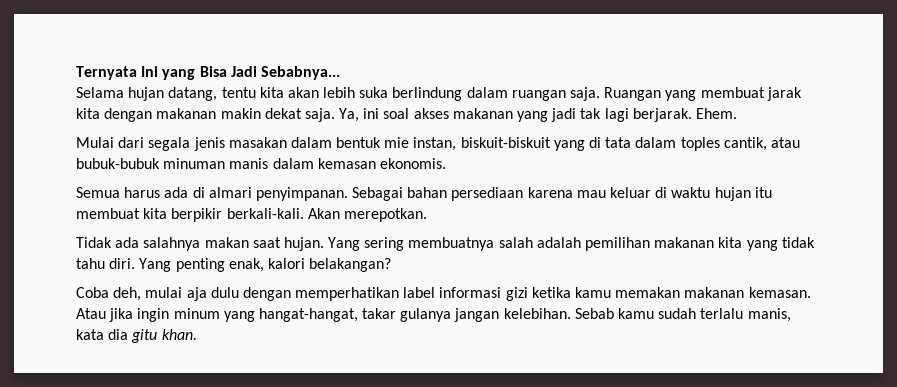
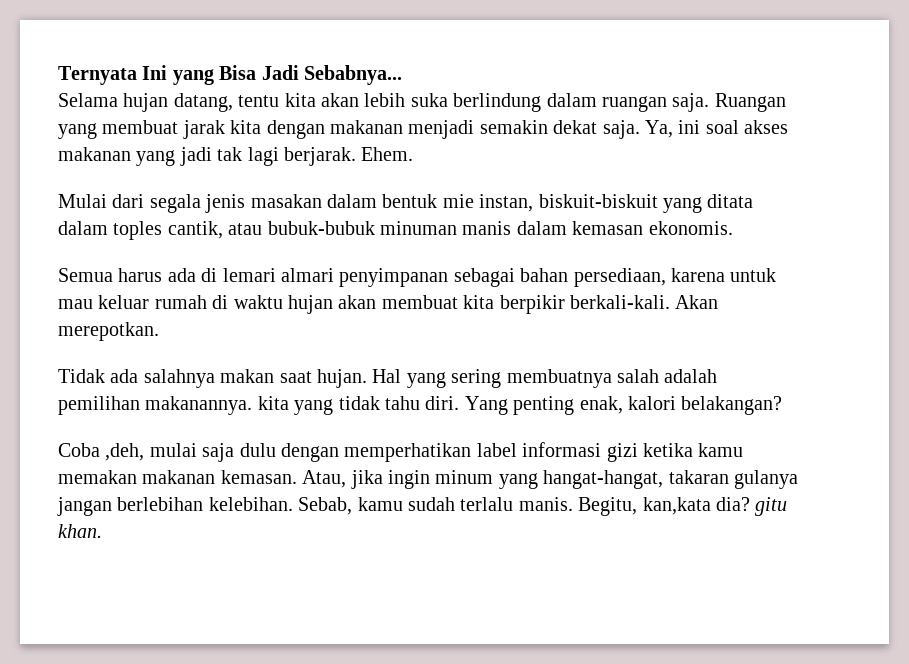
[220,108,261,119] makin -> [408,120,548,139] menjadi semakin
[589,137,632,148] di tata -> [707,194,754,208] ditata
[208,187,573,201] almari penyimpanan. Sebagai bahan persediaan karena -> [222,268,777,287] lemari almari penyimpanan sebagai bahan persediaan, karena untuk
(652, 192) none -> [154,295,207,309] rumah
[754,187,772,198] itu -> [338,295,377,309] akan
[328,237,361,251] Yang -> [372,369,446,388] Hal yang
[654,237,715,248] makanan -> [145,396,253,415] makanannya.
[113,287,207,301] deh, mulai aja -> [105,443,235,462] ,deh, mulai saja
[76,308,106,319] Atau -> [302,470,347,488] Atau,
[362,308,397,319] takar -> [668,470,729,484] takaran
[503,308,791,322] [76,329,129,340] kelebihan. Sebab kamu sudah terlalu manis, kata dia -> [117,497,750,516] berlebihan kelebihan. Sebab, kamu sudah terlalu manis. Begitu, kan,kata dia?

